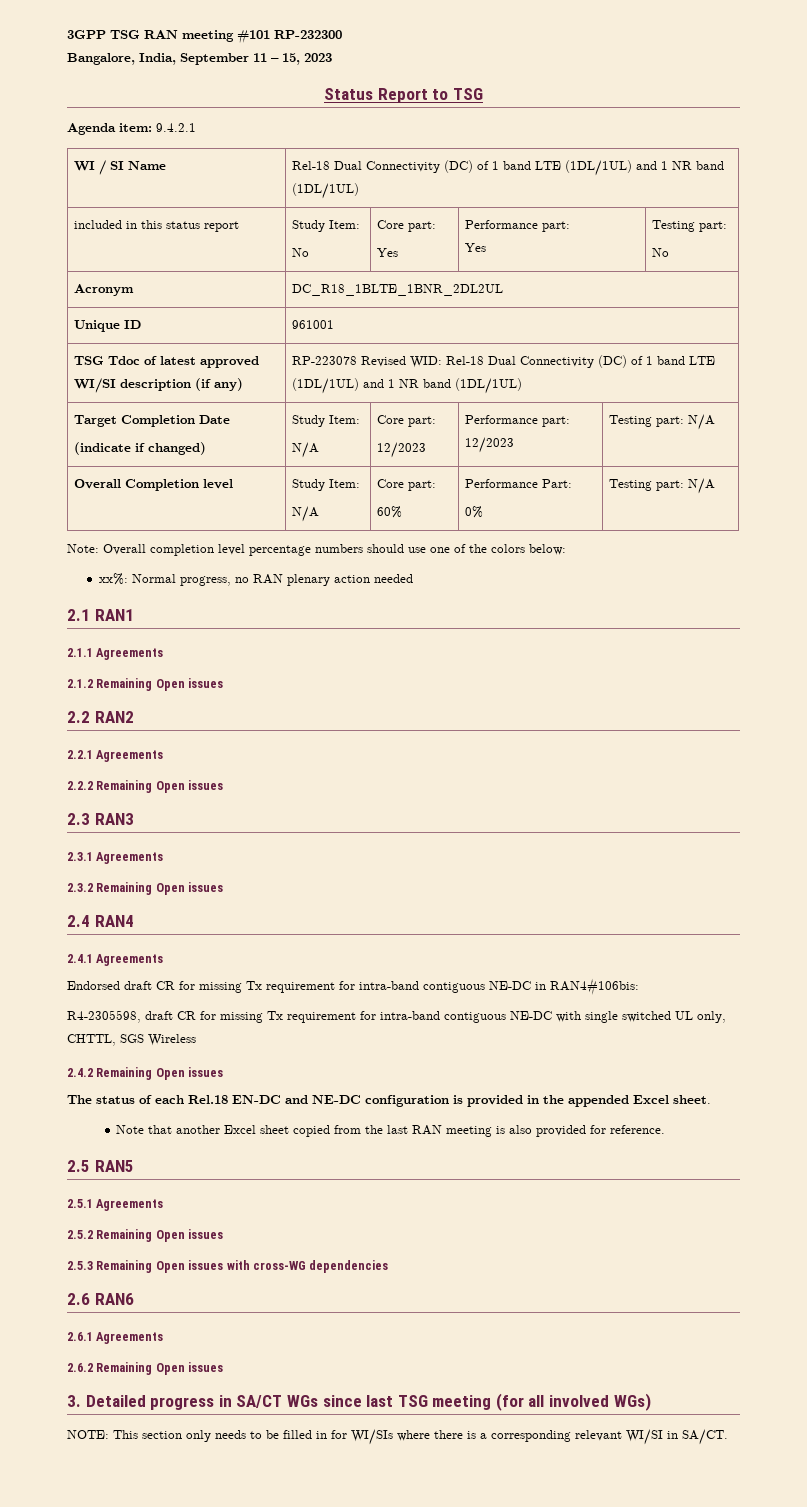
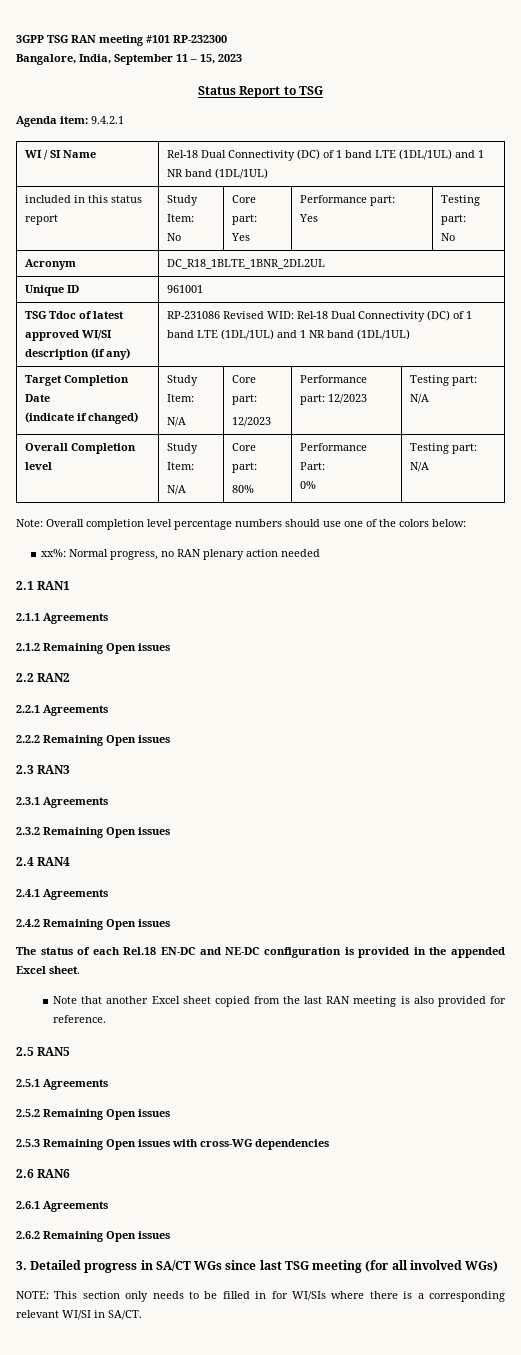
[291,356,357,365] RP-223078 -> [166,311,220,319] RP-231086
[376,506,402,518] 60% -> [231,485,254,493] 80%
[67,978,639,995] [67,1010,726,1023] [67,1034,196,1046] // Endorsed draft CR for missing Tx requirement for intra-band contiguous NE-DC in RAN4#106bis: // R4-2305598, draft CR for missing Tx requirement for intra-band contiguous NE-DC with single switched UL only, CHTTL, SGS Wireless -> (108, 894) none

